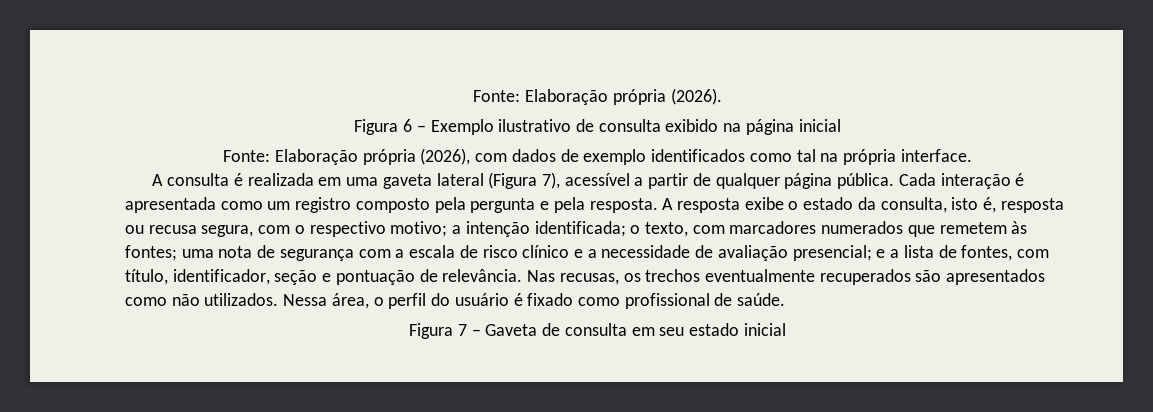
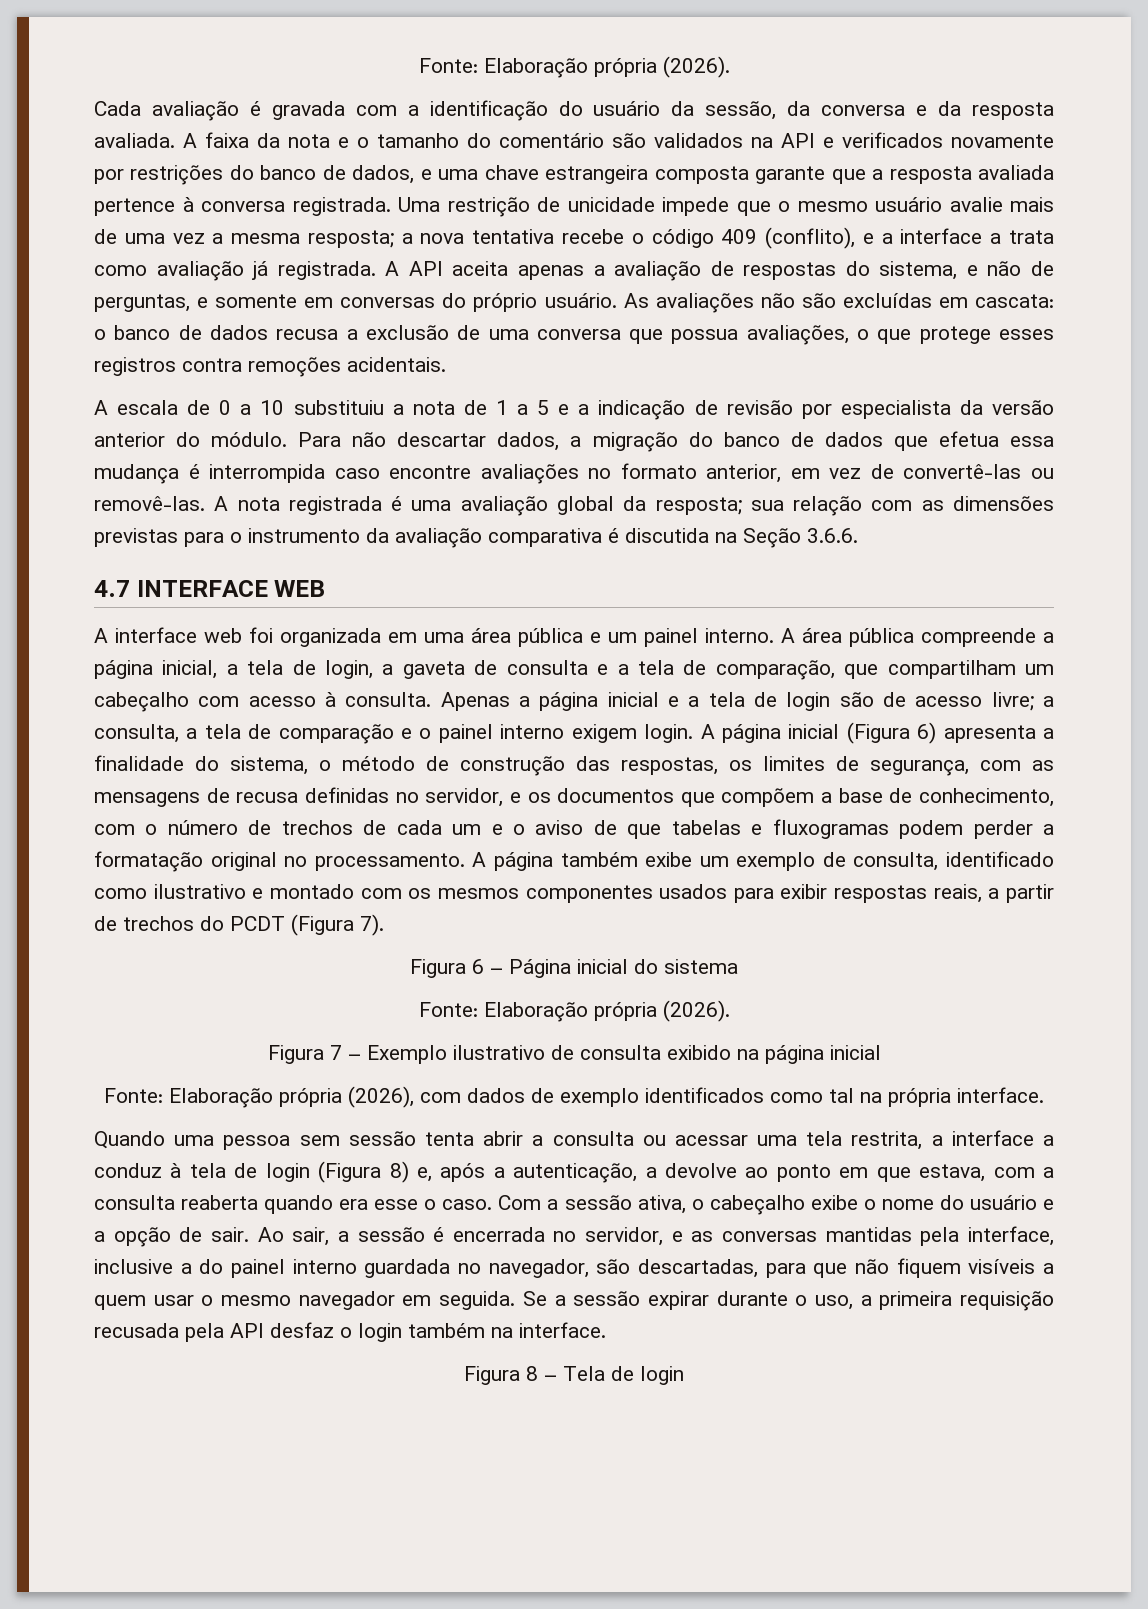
[473,88,722,105] [354,119,413,135] Fonte: Elaboração própria (2026). // Figura 6 -> [418,56,730,78] [94,100,1054,121] [94,132,1054,148] [94,165,1054,185] [94,197,1054,217] [94,227,1055,249] [94,261,1054,281] [94,293,1054,313] [94,325,1054,345] [94,357,446,377] [94,400,1054,420] [94,431,1055,452] [94,463,1054,484] [94,496,1055,516] [94,528,858,548] [94,580,326,597] [94,627,1054,647] [94,660,1054,680] [94,692,1055,712] [94,722,1054,744] [94,755,1054,776] [94,787,1054,807] [94,819,1055,839] [94,851,1055,872] [94,884,1054,903] [94,914,384,936] [410,959,738,978] [418,1000,730,1022] [267,1045,342,1064] Fonte: Elaboração própria (2026). // Cada avaliação é gravada com a identificação do usuário da sessão, da conversa e da resposta avaliada. A faixa da nota e o tamanho do comentário são validados na API e verificados novamente por restrições do banco de dados, e uma chave estrangeira composta garante que a resposta avaliada pertence à conversa registrada. Uma restrição de unicidade impede que o mesmo usuário avalie mais de uma vez a mesma resposta; a nova tentativa recebe o código 409 (conflito), e a interface a trata como avaliação já registrada. A API aceita apenas a avaliação de respostas do sistema, e não de perguntas, e somente em conversas do próprio usuário. As avaliações não são excluídas em cascata: o banco de dados recusa a exclusão de uma conversa que possua avaliações, o que protege esses registros contra remoções acidentais. // A escala de 0 a 10 substituiu a nota de 1 a 5 e a indicação de revisão por especialista da versão anterior do módulo. Para não descartar dados, a migração do banco de dados que efetua essa mudança é interrompida caso encontre avaliações no formato anterior, em vez de convertê-las ou removê-las. A nota registrada é uma avaliação global da resposta; sua relação com as dimensões previstas para o instrumento da avaliação comparativa é discutida na Seção 3.6.6. // 4.7 INTERFACE WEB // A interface web foi organizada em uma área pública e um painel interno. A área pública compreende a página inicial, a tela de login, a gaveta de consulta e a tela de comparação, que compartilham um cabeçalho com acesso à consulta. Apenas a página inicial e a tela de login são de acesso livre; a consulta, a tela de comparação e o painel interno exigem login. A página inicial (Figura 6) apresenta a finalidade do sistema, o método de construção das respostas, os limites de segurança, com as mensagens de recusa definidas no servidor, e os documentos que compõem a base de conhecimento, com o número de trechos de cada um e o aviso de que tabelas e fluxogramas podem perder a formatação original no processamento. A página também exibe um exemplo de consulta, identificado como ilustrativo e montado com os mesmos componentes usados para exibir respostas reais, a partir de trechos do PCDT (Figura 7). // Figura 6 – Página inicial do sistema // Fonte: Elaboração própria (2026). // Figura 7
[152,172,1025,189] [125,197,1064,213] [125,221,1028,237] [125,245,1049,261] [125,269,1046,285] [125,293,786,309] [409,323,786,339] A consulta é realizada em uma gaveta lateral (Figura 7), acessível a partir de qualquer página pública. Cada interação é apresentada como um registro composto pela pergunta e pela resposta. A resposta exibe o estado da consulta, isto é, resposta ou recusa segura, com o respectivo motivo; a intenção identificada; o texto, com marcadores numerados que remetem às fontes; uma nota de segurança com a escala de risco clínico e a necessidade de avaliação presencial; e a lista de fontes, com título, identificador, seção e pontuação de relevância. Nas recusas, os trechos eventualmente recuperados são apresentados como não utilizados. Nessa área, o perfil do usuário é fixado como profissional de saúde. // Figura 7 – Gaveta de consulta em seu estado inicial -> [94,1130,1054,1150] [94,1161,1055,1183] [94,1195,1054,1215] [94,1226,1054,1247] [94,1258,1054,1278] [94,1291,1054,1311] [94,1322,606,1342] [464,1366,684,1385] Quando uma pessoa sem sessão tenta abrir a consulta ou acessar uma tela restrita, a interface a conduz à tela de login (Figura 8) e, após a autenticação, a devolve ao ponto em que estava, com a consulta reaberta quando era esse o caso. Com a sessão ativa, o cabeçalho exibe o nome do usuário e a opção de sair. Ao sair, a sessão é encerrada no servidor, e as conversas mantidas pela interface, inclusive a do painel interno guardada no navegador, são descartadas, para que não fiquem visíveis a quem usar o mesmo navegador em seguida. Se a sessão expirar durante o uso, a primeira requisição recusada pela API desfaz o login também na interface. // Figura 8 – Tela de login

